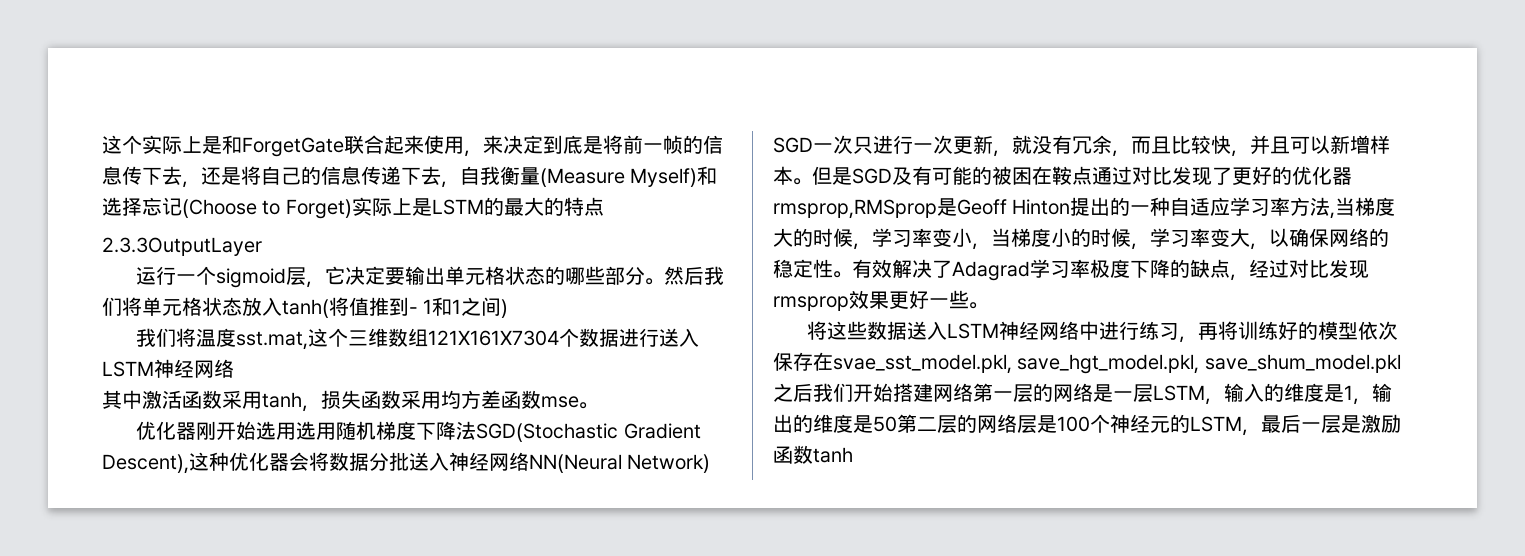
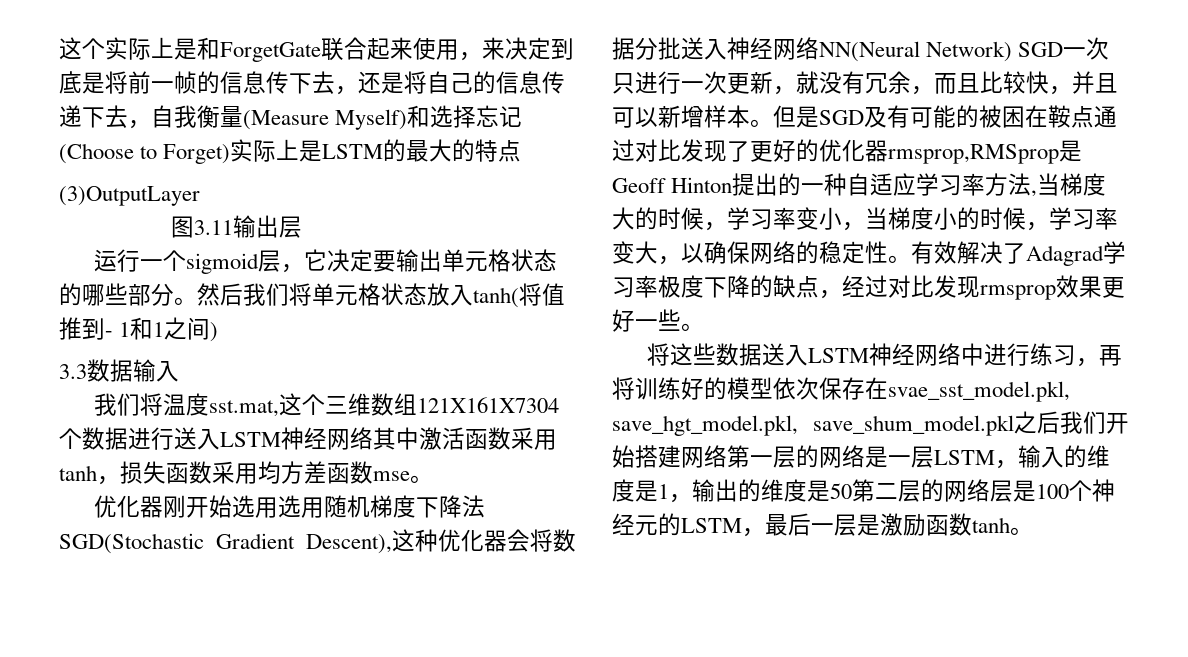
[102,237,262,256] 2.3.3OutputLayer -> [59,186,200,206] [170,215,302,238] (3)OutputLayer // 图3.11输出层
(509, 308) none -> [59,359,179,382] // 3.3数据输入
(234, 368) // -> (373, 438) none
(853, 455) none -> [1010,527,1033,535] 。

